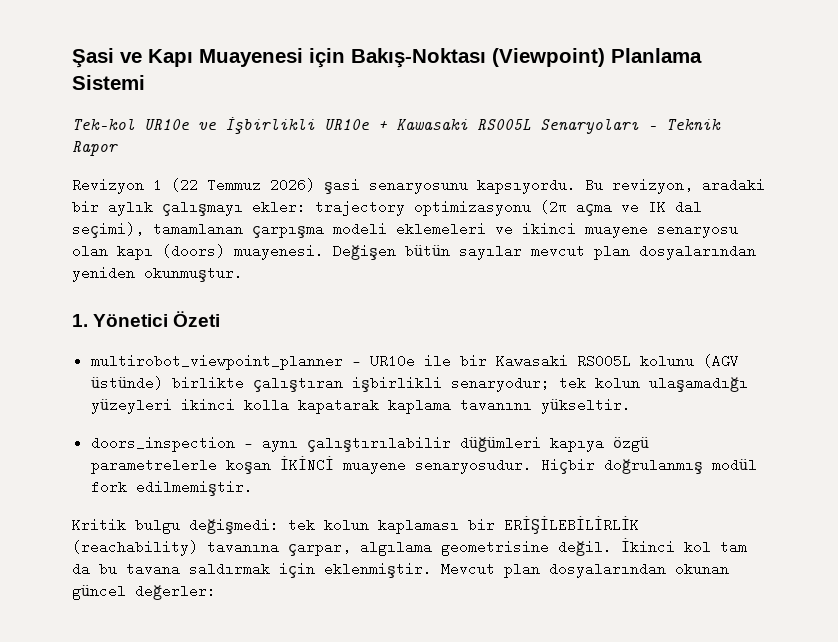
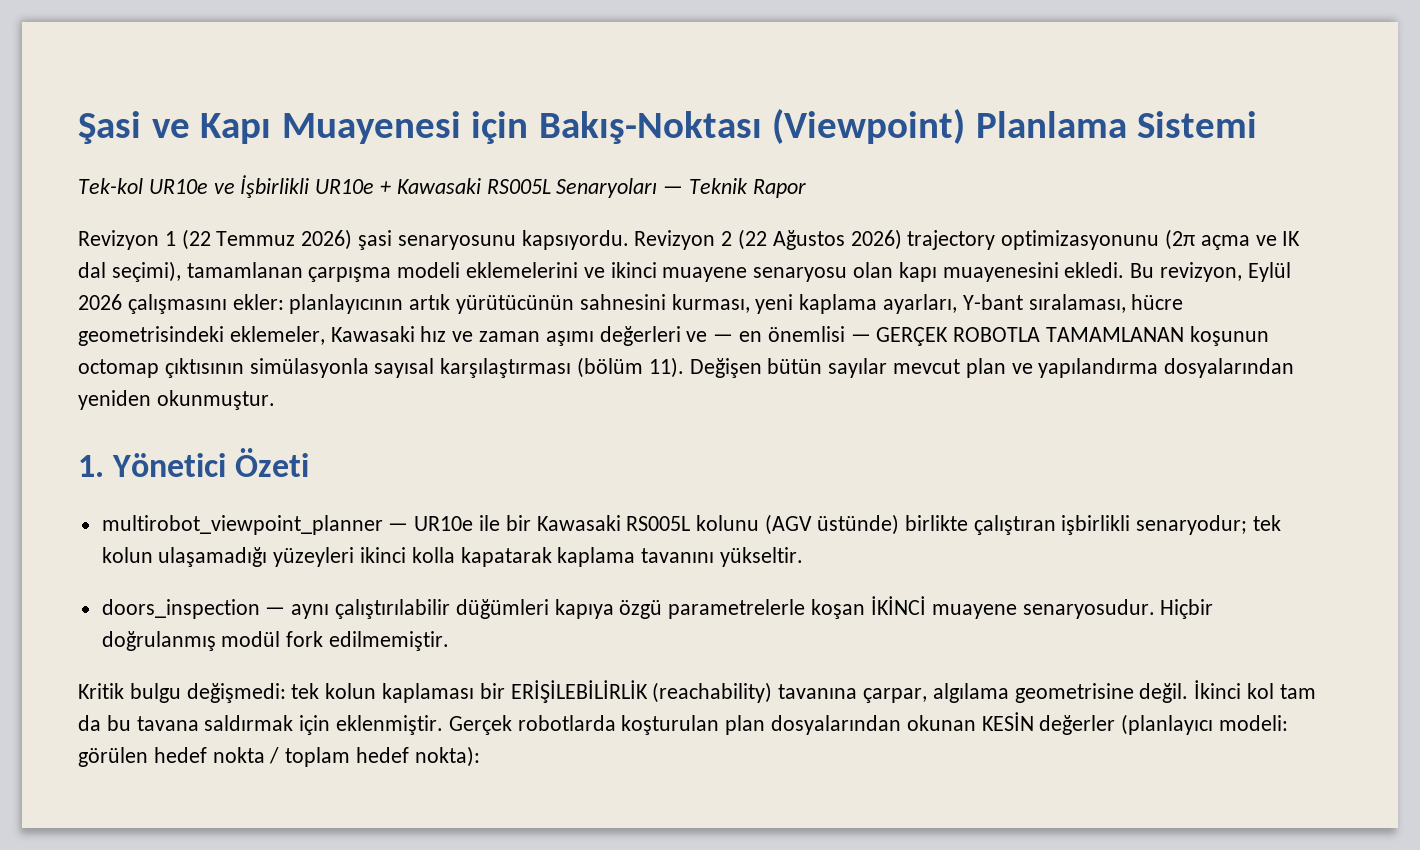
[585,178,765,194] [72,200,531,216] Bu revizyon, aradaki bir aylık çalışmayı ekler: trajectory optimizasyonu -> [634,229,1160,250] Revizyon 2 (22 Ağustos 2026) trajectory optimizasyonunu
[396,222,486,236] eklemeleri -> [466,262,579,278] eklemelerini
[162,244,324,260] (doors) muayenesi. -> [942,262,1291,282] [78,294,1184,314] [78,326,1269,346] [78,357,684,378] muayenesini ekledi. Bu revizyon, Eylül 2026 çalışmasını ekler: planlayıcının artık yürütücünün sahnesini kurması, yeni kaplama ayarları, Y-bant sıralaması, hücre geometrisindeki eklemeler, Kawasaki hız ve zaman aşımı değerleri ve — en önemlisi — GERÇEK ROBOTLA TAMAMLANAN koşunun octomap çıktısının simülasyonla sayısal karşılaştırması (bölüm 11).
(630, 252) none -> [1011,358,1159,378] ve yapılandırma
[441,562,729,578] [72,584,216,600] Mevcut plan dosyalarından okunan güncel değerler: -> [448,712,1289,735] [78,746,480,767] Gerçek robotlarda koşturulan plan dosyalarından okunan KESİN değerler (planlayıcı modeli: görülen hedef nokta / toplam hedef nokta):

